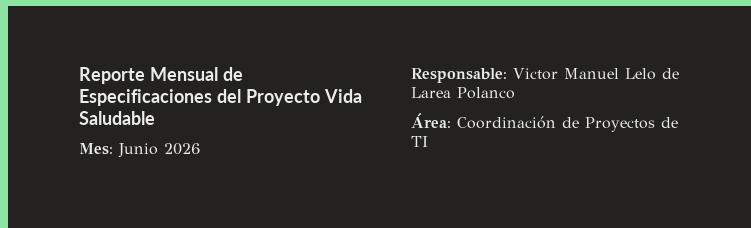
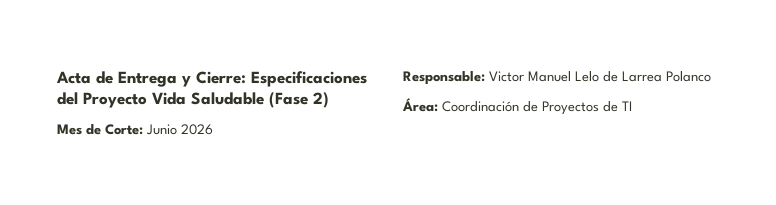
[79,67,243,84] Reporte Mensual de -> [56,71,246,87] Acta de Entrega y Cierre:
[79,143,113,155] // Mes: -> [269,92,329,108] [57,124,143,135] (Fase 2) // Mes de Corte:
[411,87,451,98] Larea -> [622,71,662,82] Larrea

